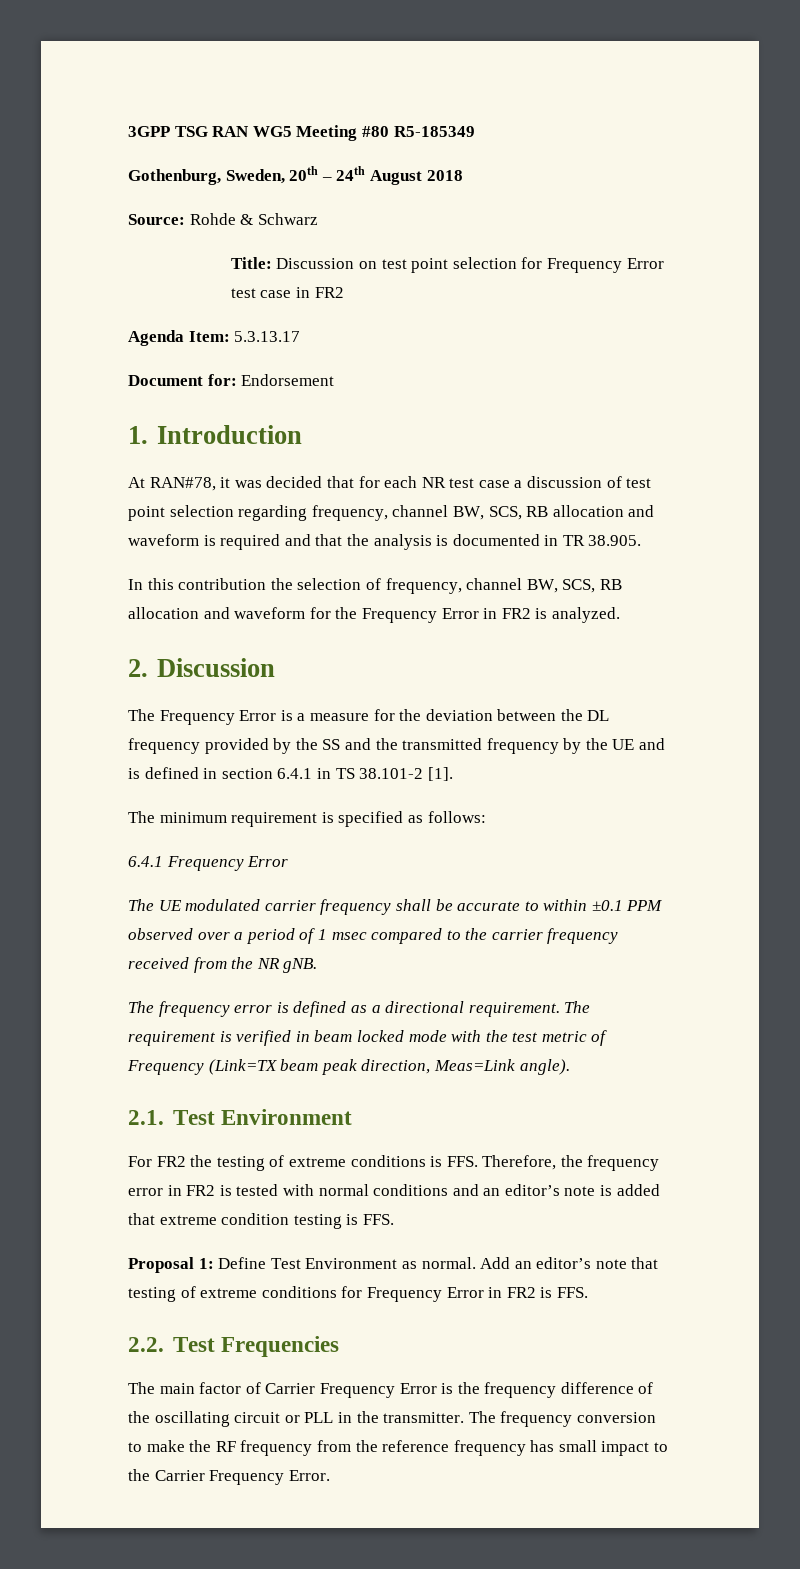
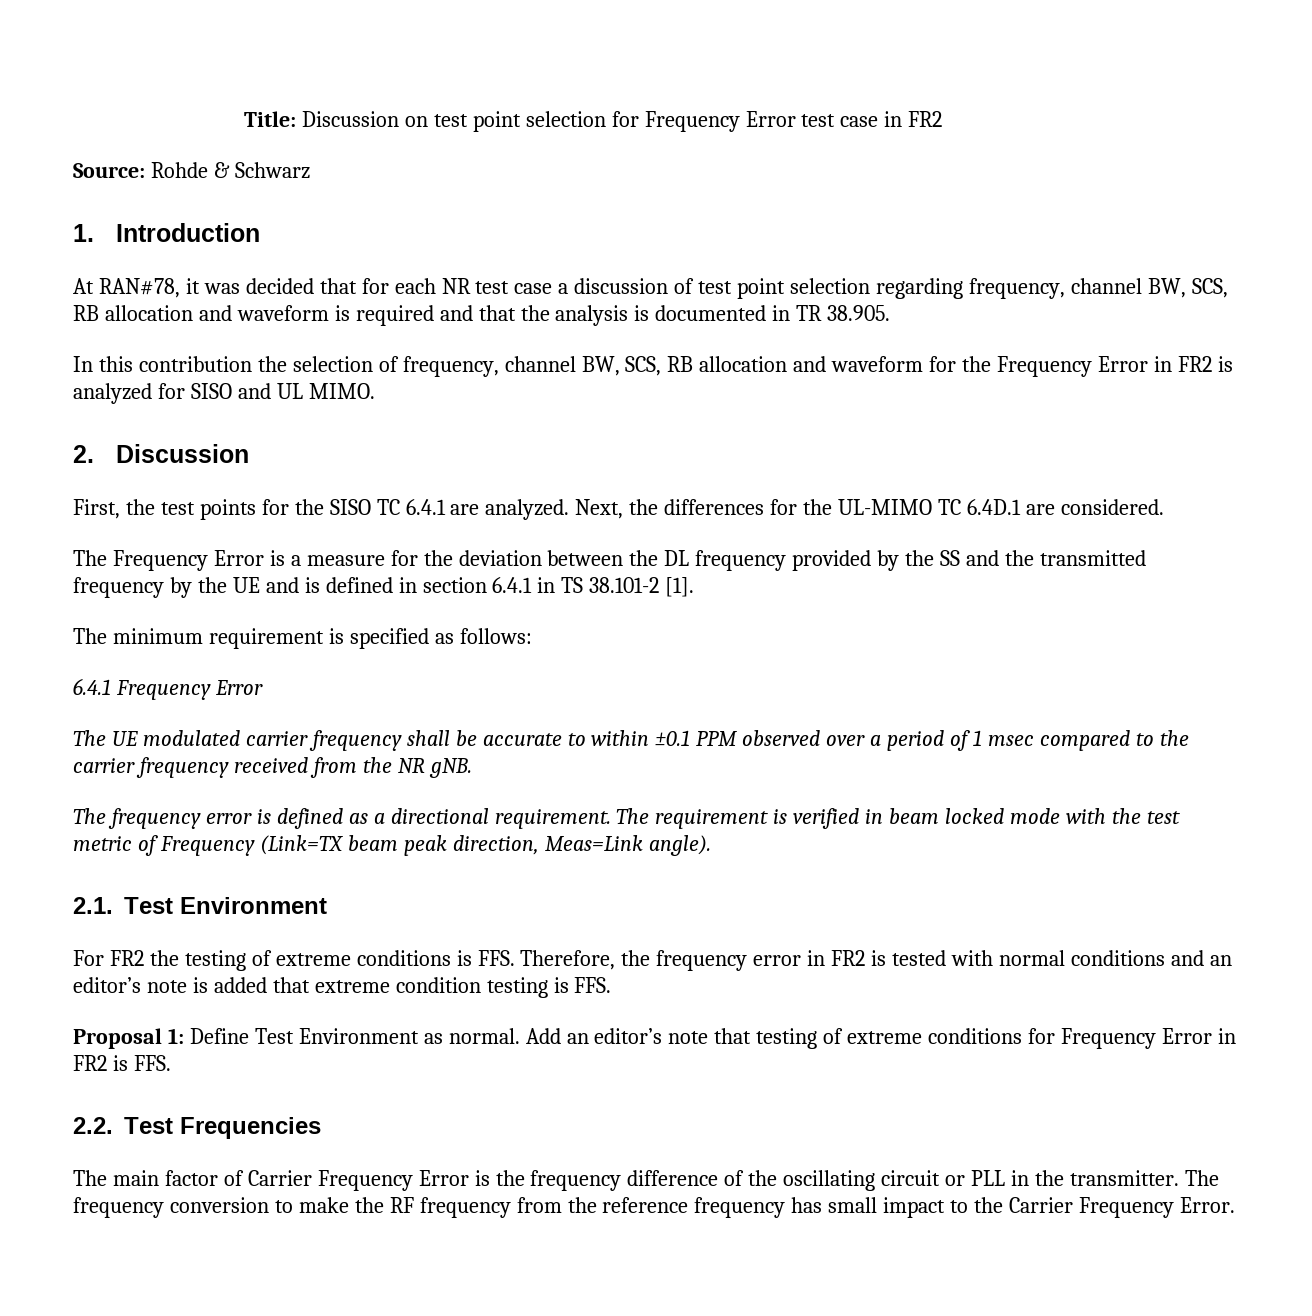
[128,125,475,141] [128,166,463,185] [128,213,318,225] 3GPP TSG RAN WG5 Meeting #80 R5-185349 // Gothenburg, Sweden, 20th – 24th August 2018 // Source: Rohde & Schwarz // -> (243, 119) none
[128,330,301,346] [128,374,335,386] Agenda Item: 5.3.13.17 // Document for: Endorsement -> [73,162,310,179] Source: Rohde & Schwarz
[551,607,620,623] [128,658,275,677] analyzed. // 2. Discussion -> [73,383,375,404] [73,444,249,463] [73,499,1164,520] analyzed for SISO and UL MIMO. // 2. Discussion // First, the test points for the SISO TC 6.4.1 are analyzed. Next, the differences for the UL-MIMO TC 6.4D.1 are considered.

